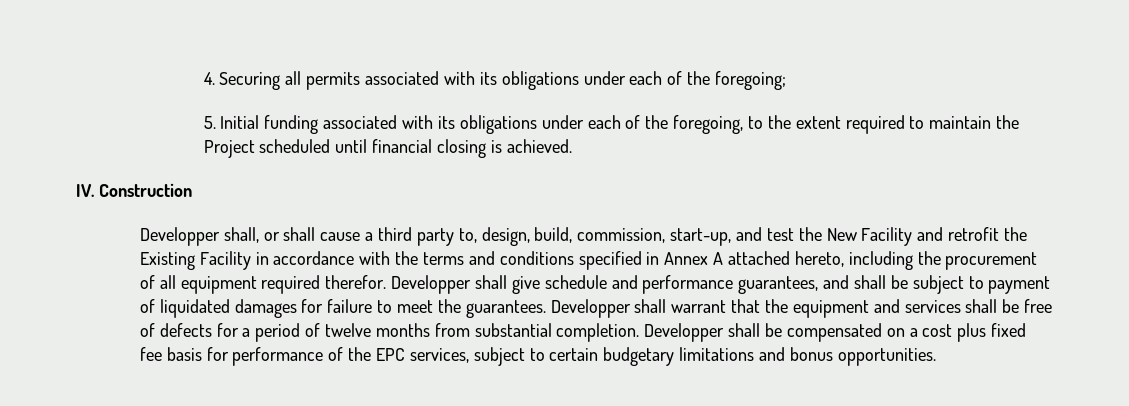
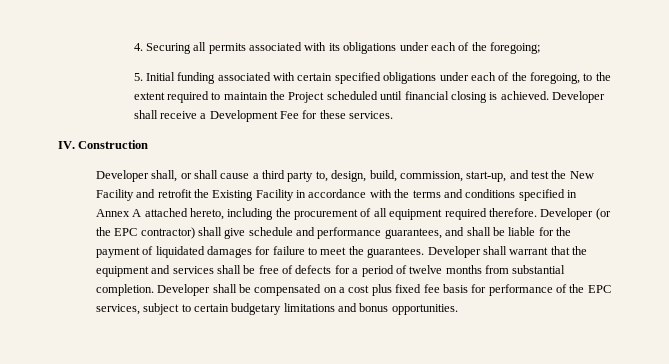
[437,116,455,129] its -> [297,72,381,84] certain specified
(572, 146) none -> [552,91,606,103] [133,110,394,122] Developer shall receive a Development Fee for these services.
[139,227,220,246] Developper -> [95,170,149,182] Developer
[325,275,472,294] therefor. Developper -> [488,208,611,220] [95,227,195,239] therefore. Developer (or the EPC contractor)
[912,275,984,294] subject to -> [508,227,572,236] liable for the
[550,299,631,318] Developper -> [427,246,481,258] Developer
[644,323,725,342] Developper -> [157,284,211,296] Developer

